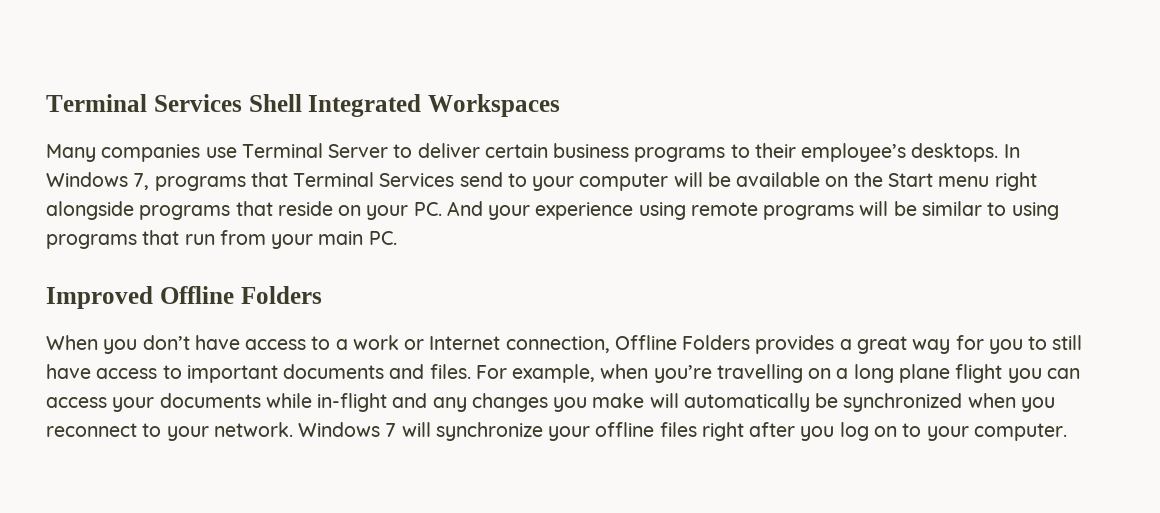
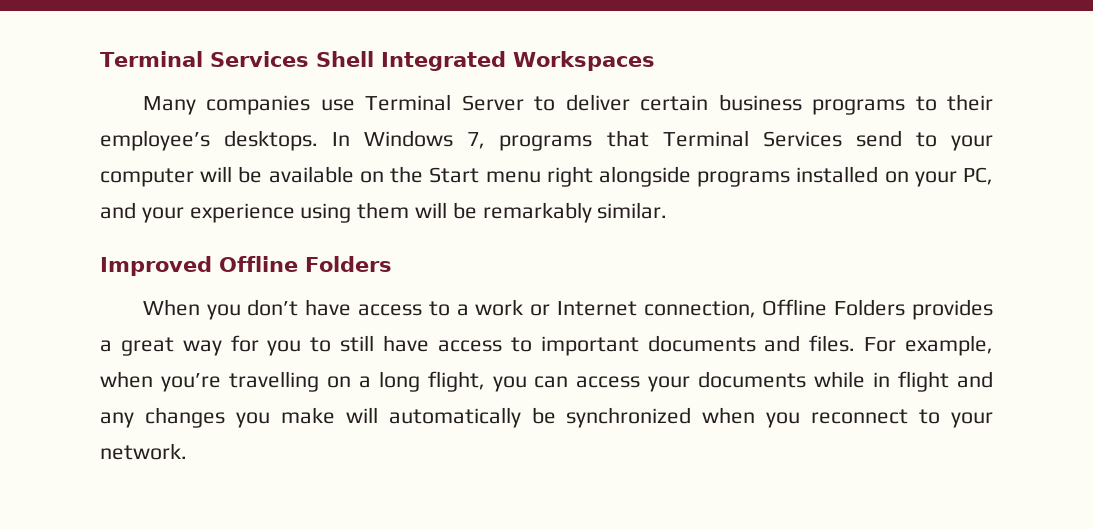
[235,201,1059,220] [46,230,397,249] that reside on your PC. And your experience using remote programs will be similar to using programs that run from your main PC. -> [796,166,993,187] [100,202,668,223] installed on your PC, and your experience using them will be remarkably similar.
[898,364,1003,383] plane flight -> [427,371,485,392] flight,
[317,393,388,412] in-flight -> [873,371,950,392] in flight
[298,422,1067,441] Windows 7 will synchronize your offline files right after you log on to your computer. -> (187, 451) none

